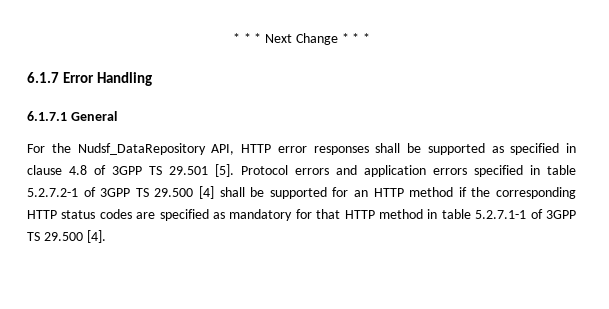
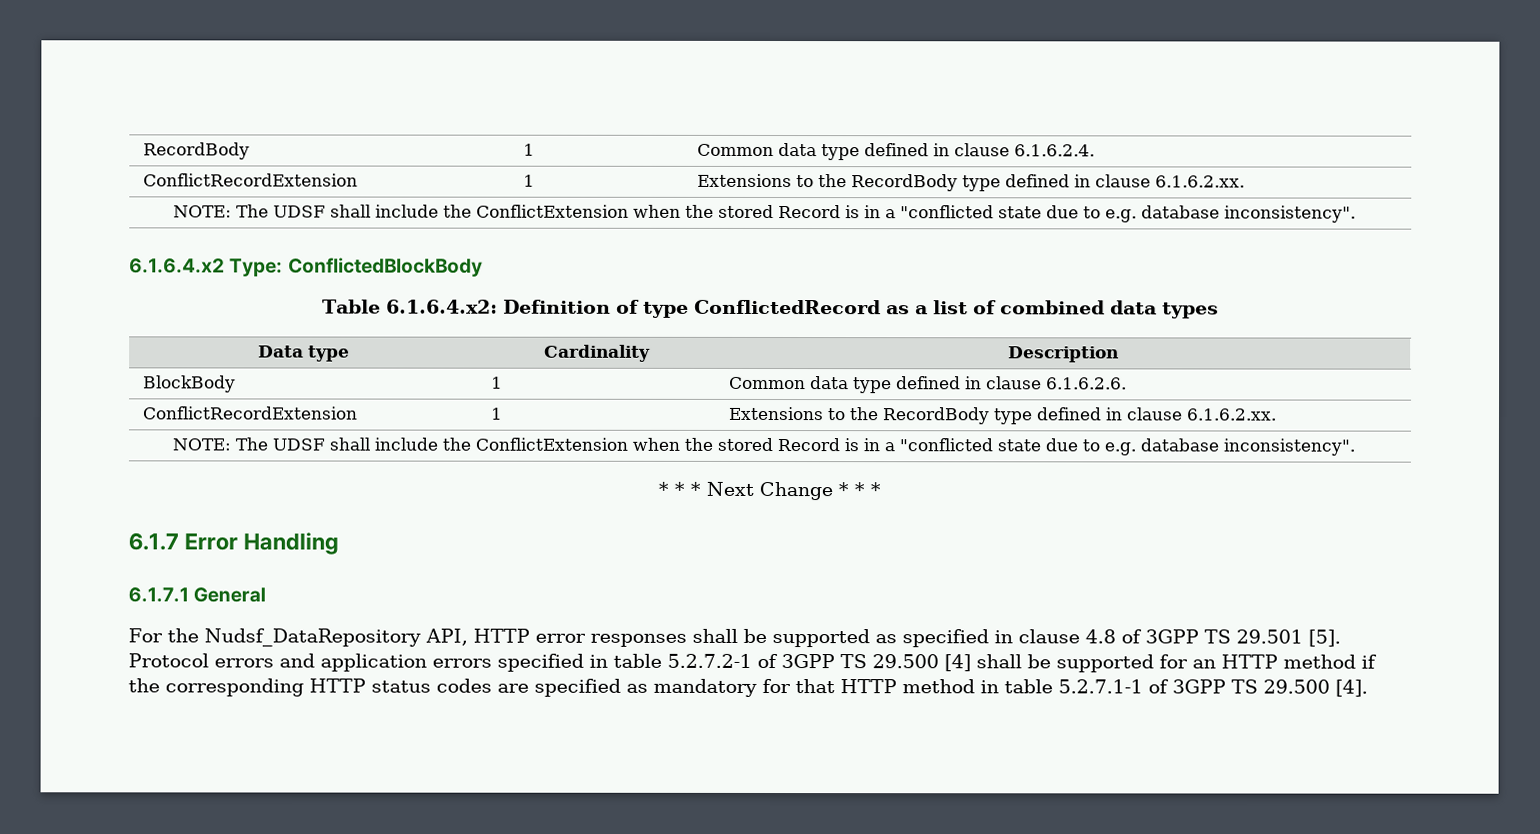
(232, 38) none -> [143,142,251,160] [523,143,536,156] [697,143,1096,161] [143,173,359,187] [523,174,536,187] [697,173,1246,192] [173,204,1357,223] [129,257,483,277] [322,299,1219,319] [258,345,350,362] [544,344,651,362] [1008,346,1119,363] [143,375,237,393] [491,376,504,389] [729,376,1128,394] [142,406,359,420] [490,407,504,420] [728,406,1278,425] [172,437,1356,456] RecordBody | 1 | Common data type defined in clause 6.1.6.2.4. // ConflictRecordExtension | 1 | Extensions to the RecordBody type defined in clause 6.1.6.2.xx. // NOTE: The UDSF shall include the ConflictExtension when the stored Record is in a "conflicted state due to e.g. database inconsistency". // 6.1.6.4.x2 Type: ConflictedBlockBody // Table 6.1.6.4.x2: Definition of type ConflictedRecord as a list of combined data types // Data type | Cardinality | Description // BlockBody | 1 | Common data type defined in clause 6.1.6.2.6. // ConflictRecordExtension | 1 | Extensions to the RecordBody type defined in clause 6.1.6.2.xx. // NOTE: The UDSF shall include the ConflictExtension when the stored Record is in a "conflicted state due to e.g. database inconsistency". //

